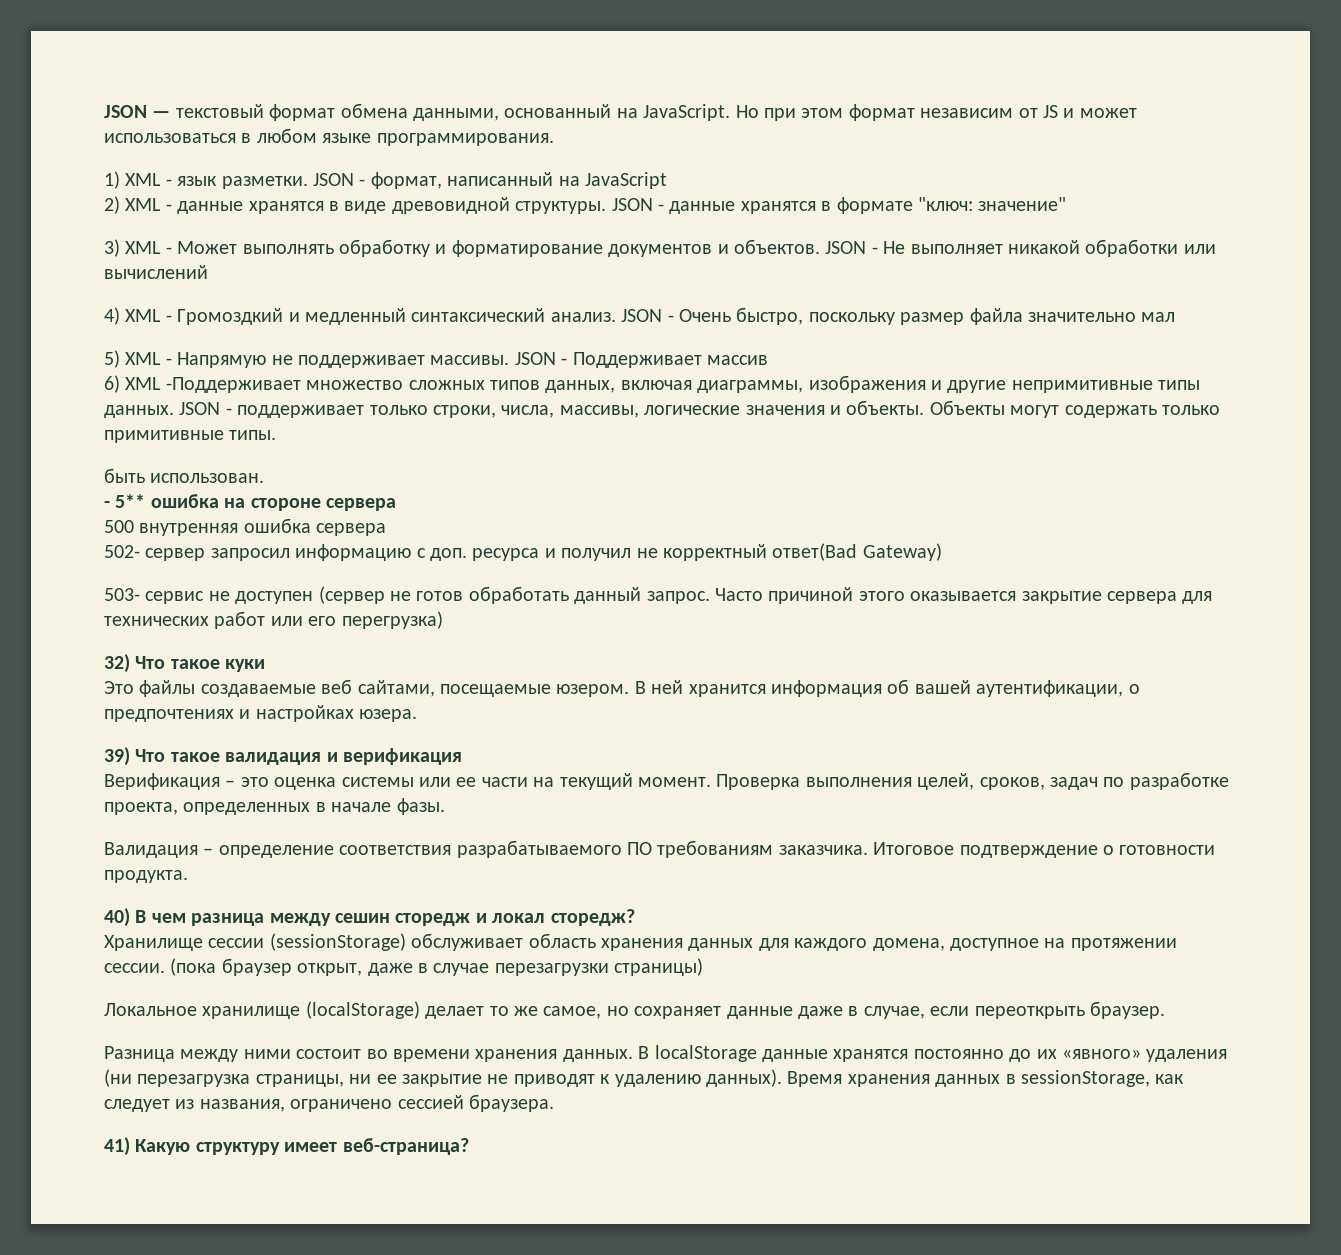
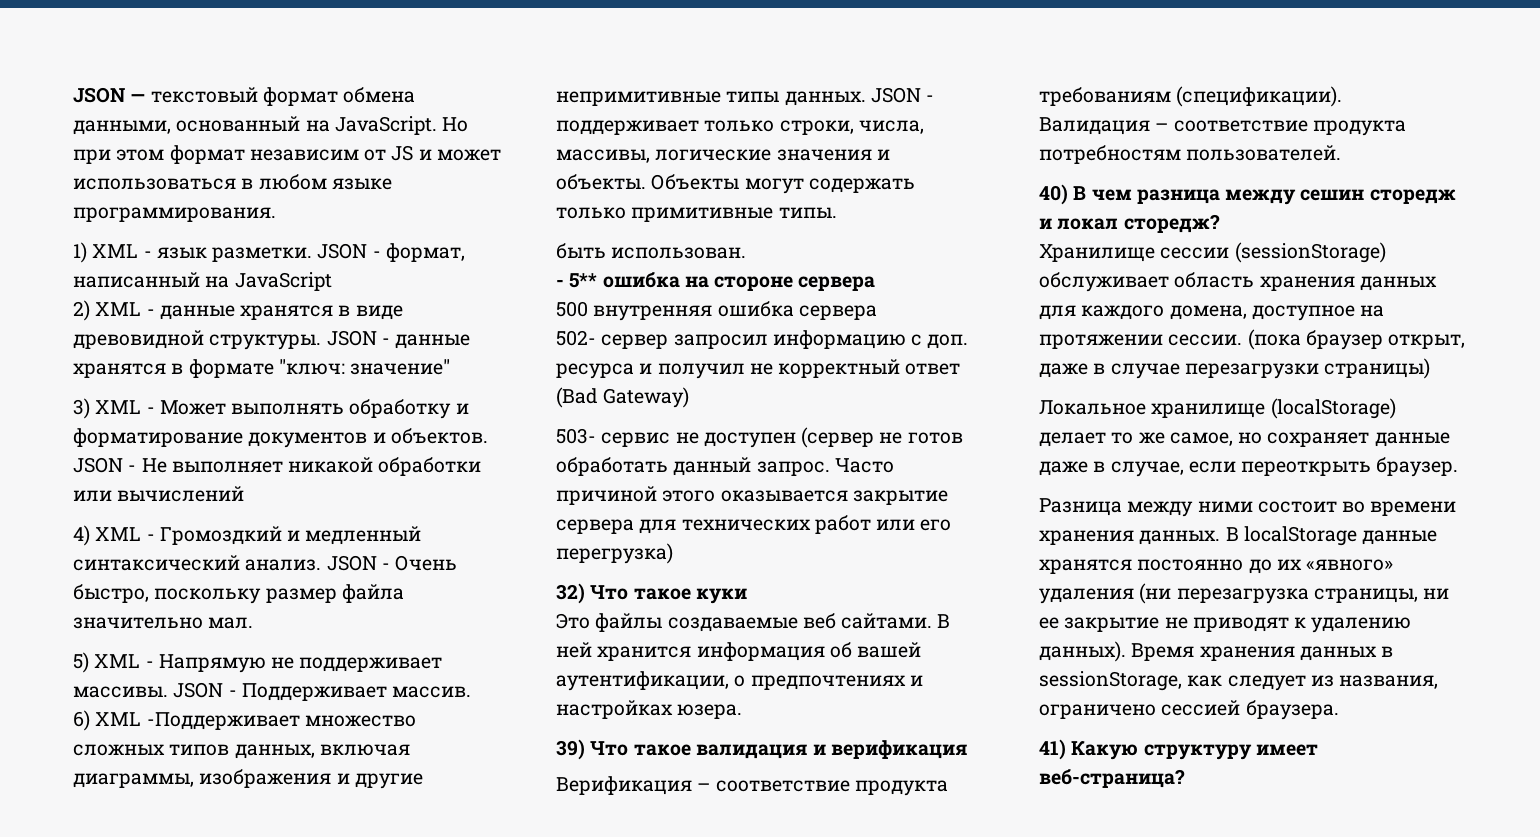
[1141,312,1176,322] мал -> [208,617,254,629] мал.
[706,355,768,365] массив -> [392,686,472,698] массив.
[772,543,858,561] ответ(Bad -> [905,363,961,375] [556,387,598,408] ответ (Bad
[357,680,630,697] сайтами, посещаемые юзером. -> [841,613,933,629] сайтами.
[240,772,1229,790] [104,798,445,815] [104,840,1216,858] [104,870,188,883] это оценка системы или ее части на текущий момент. Проверка выполнения целей, сроков, задач по разработке проекта, определенных в начале фазы. // Валидация – определение соответствия разрабатываемого ПО требованиям заказчика. Итоговое подтверждение о готовности продукта. -> [715,780,948,796] [1039,86,1343,107] [1039,117,1406,136] [1039,145,1342,164] соответствие продукта требованиям (спецификации). // Валидация – соответствие продукта потребностям пользователей.

